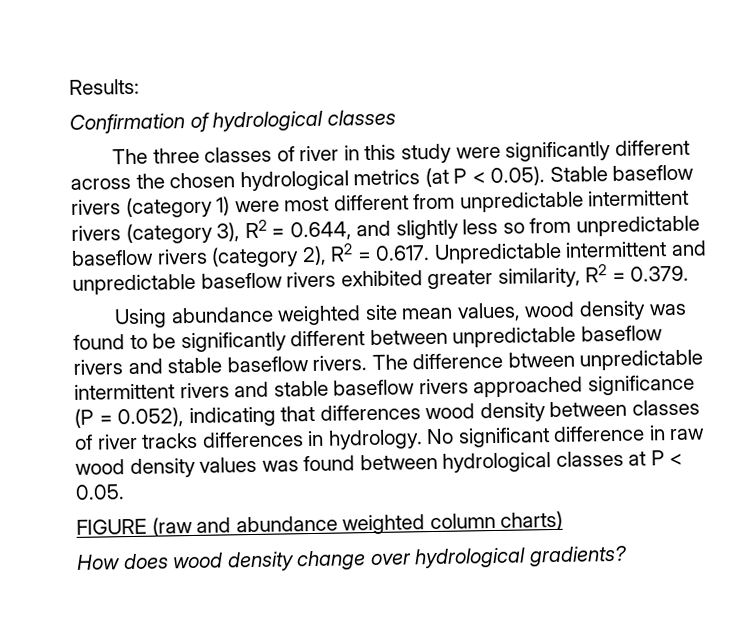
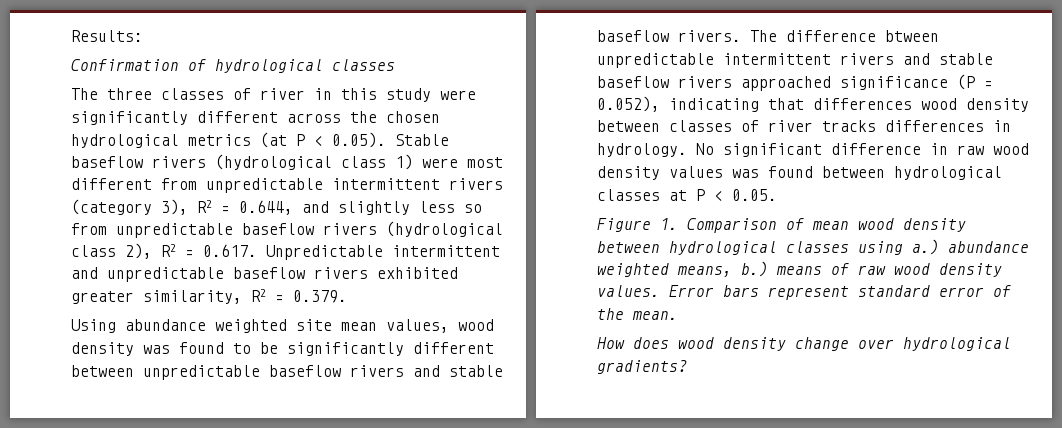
[125,196,213,219] (category -> [215,154,386,170] (hydrological class
[211,246,300,268] (category -> [386,221,503,237] [71,245,116,257] (hydrological class
[76,510,564,537] FIGURE (raw and abundance weighted column charts) -> [597,218,966,233] [597,239,1029,255] [597,261,1002,277] [597,285,1011,300] [597,308,678,320] Figure 1. Comparison of mean wood density between hydrological classes using a.) abundance weighted means, b.) means of raw wood density values. Error bars represent standard error of the mean.

